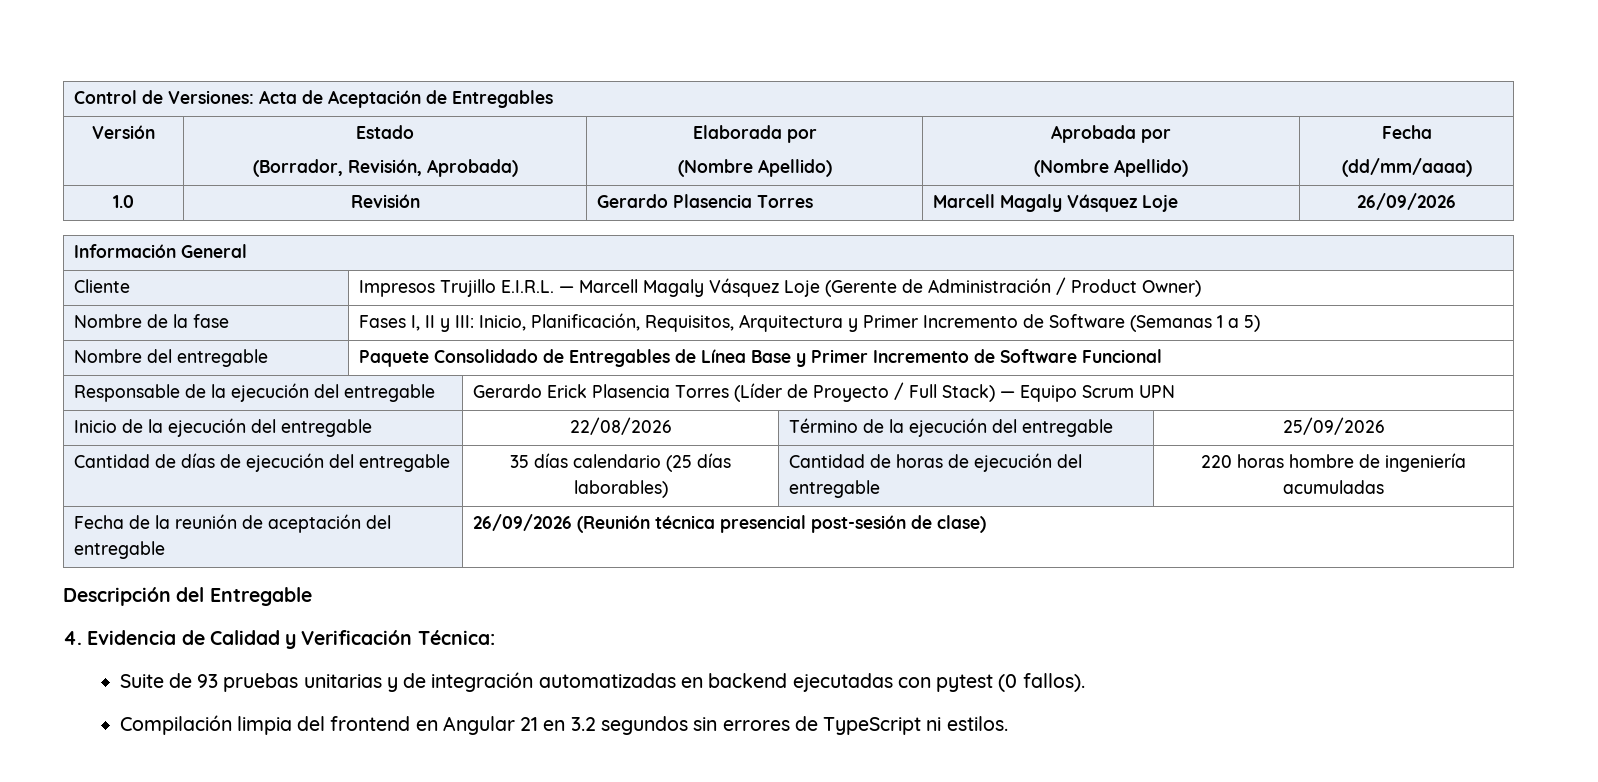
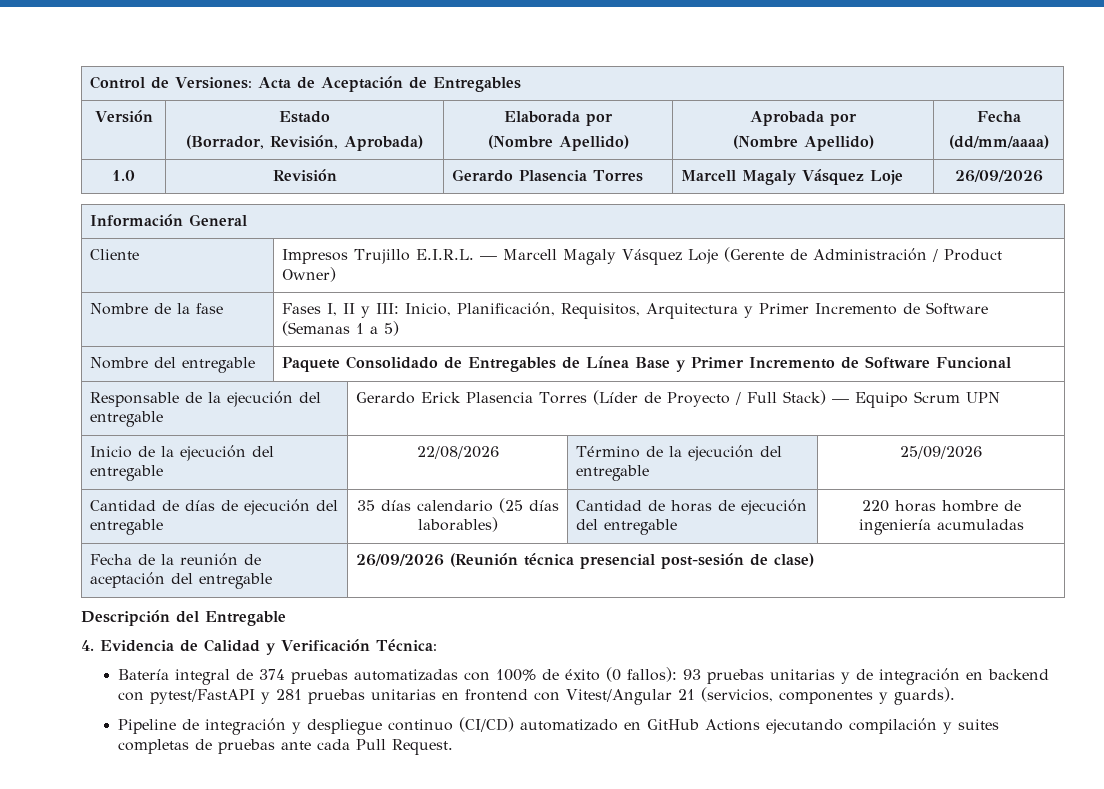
[119,673,192,688] Suite de -> [117,667,677,685] Batería integral de 374 pruebas automatizadas con 100% de éxito (0 fallos):
[538,673,676,688] automatizadas -> (960, 676) none
[792,673,1085,692] [119,715,1008,735] ejecutadas con pytest (0 fallos). // Compilación limpia del frontend en Angular 21 en 3.2 segundos sin errores de TypeScript ni estilos. -> [117,687,955,705] [117,717,999,735] [117,739,453,755] con pytest/FastAPI y 281 pruebas unitarias en frontend con Vitest/Angular 21 (servicios, componentes y guards). // Pipeline de integración y despliegue continuo (CI/CD) automatizado en GitHub Actions ejecutando compilación y suites completas de pruebas ante cada Pull Request.

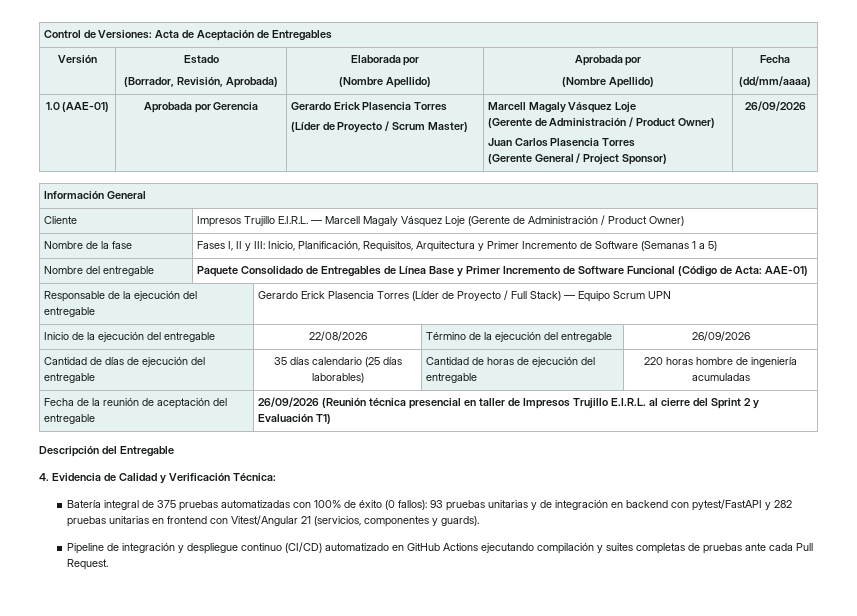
[272,169,337,182] [452,169,644,182] [681,169,904,185] | Revisión | Gerardo Plasencia Torres | Marcell Magaly Vásquez Loje -> [62,102,110,112] [143,102,259,113] [290,102,448,111] [290,121,469,133] [487,102,637,113] [487,117,716,128] [487,138,636,147] [487,153,668,165] (AAE-01) | Aprobada por Gerencia | Gerardo Erick Plasencia Torres // (Líder de Proyecto / Scrum Master) | Marcell Magaly Vásquez Loje // (Gerente de Administración / Product Owner) // Juan Carlos Plasencia Torres // (Gerente General / Project Sponsor)
(1012, 363) none -> [677,266,808,277] (Código de Acta: AAE-01)
[900,446,982,459] 25/09/2026 -> [691,331,750,341] 26/09/2026
[661,553,815,569] post-sesión de clase) -> [463,398,759,409] [257,414,331,424] en taller de Impresos Trujillo E.I.R.L. al cierre del Sprint 2 y Evaluación T1)
[258,669,285,680] 374 -> [157,500,177,508] 375
[275,689,302,700] 281 -> [774,500,793,508] 282

